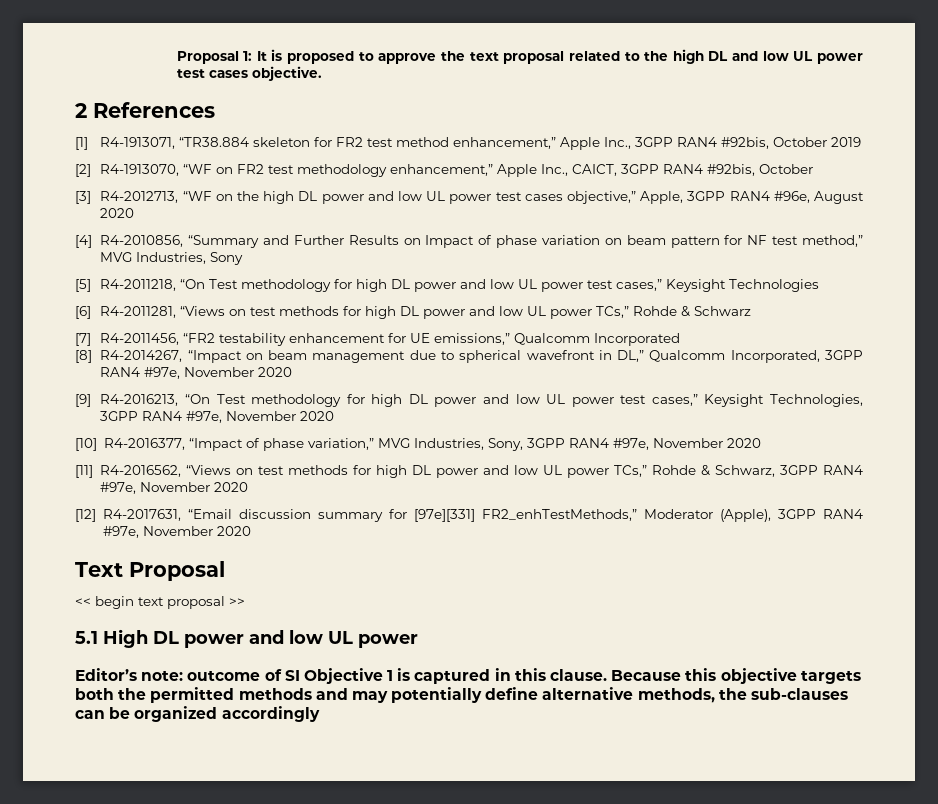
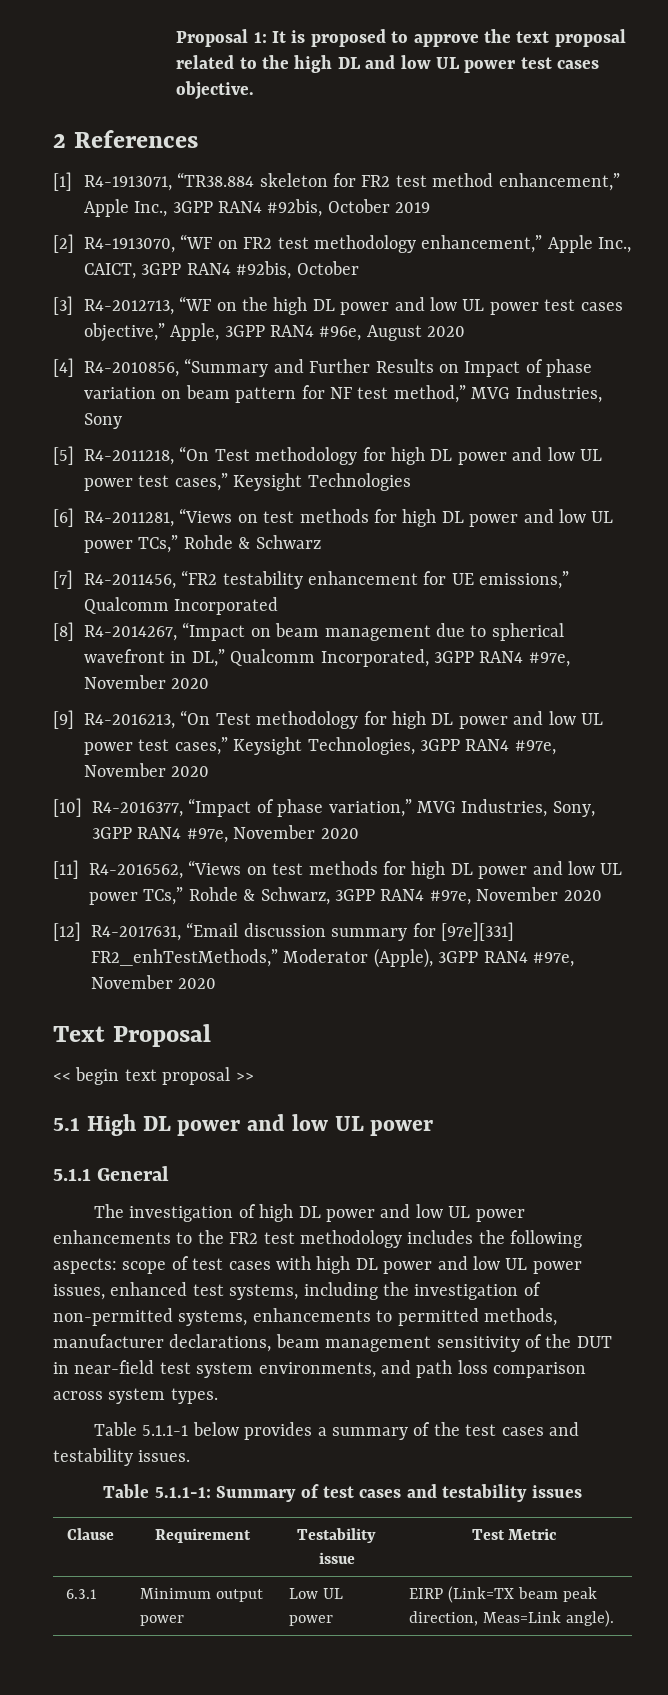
[75,668,861,684] [75,687,849,703] [75,706,320,722] Editor’s note: outcome of SI Objective 1 is captured in this clause. Because this objective targets both the permitted methods and may potentially define alternative methods, the sub-clauses can be organized accordingly -> [53,1166,170,1181] [93,1204,525,1222] [53,1230,583,1248] [53,1256,582,1274] [53,1282,541,1300] [53,1308,557,1326] [53,1334,612,1352] [53,1360,587,1378] [53,1388,218,1404] [93,1422,579,1440] [53,1448,191,1466] [103,1484,582,1502] [67,1528,114,1540] [154,1528,251,1543] [297,1528,376,1543] [318,1552,355,1564] [471,1528,557,1540] [66,1589,98,1599] [140,1588,263,1602] [140,1615,185,1626] [289,1588,343,1599] [289,1615,334,1626] [409,1586,597,1603] [409,1610,614,1627] 5.1.1 General // The investigation of high DL power and low UL power enhancements to the FR2 test methodology includes the following aspects: scope of test cases with high DL power and low UL power issues, enhanced test systems, including the investigation of non-permitted systems, enhancements to permitted methods, manufacturer declarations, beam management sensitivity of the DUT in near-field test system environments, and path loss comparison across system types. // Table 5.1.1-1 below provides a summary of the test cases and testability issues. // Table 5.1.1-1: Summary of test cases and testability issues // Clause | Requirement | Testability issue | Test Metric // 6.3.1 | Minimum output power | Low UL power | EIRP (Link=TX beam peak direction, Meas=Link angle).

